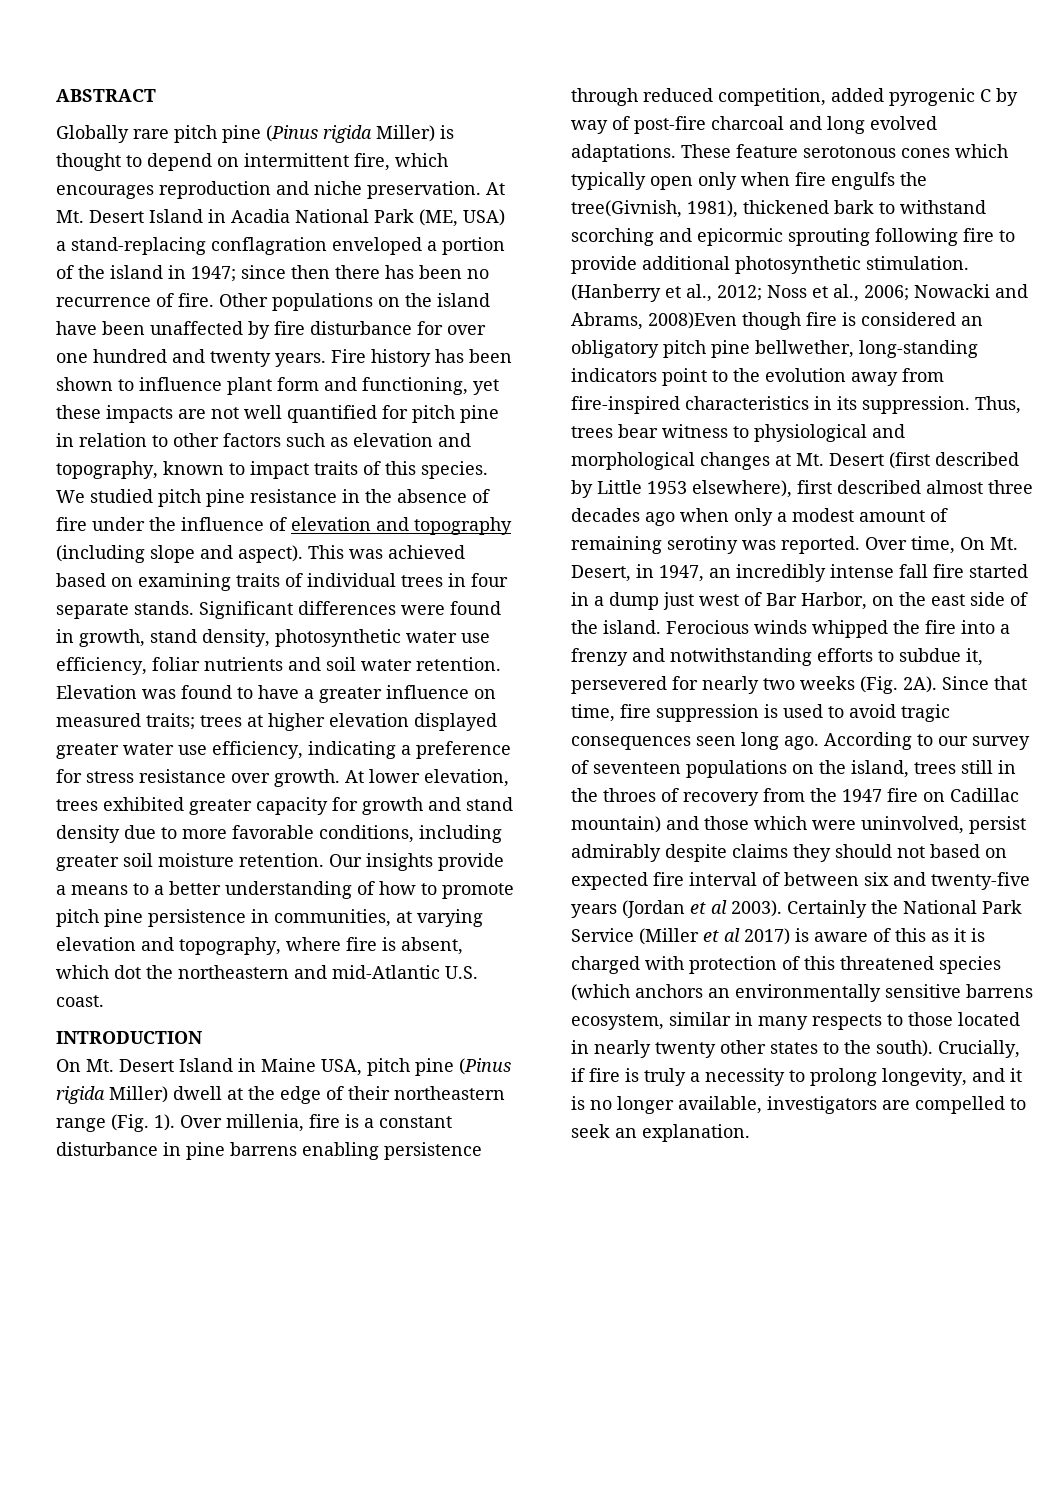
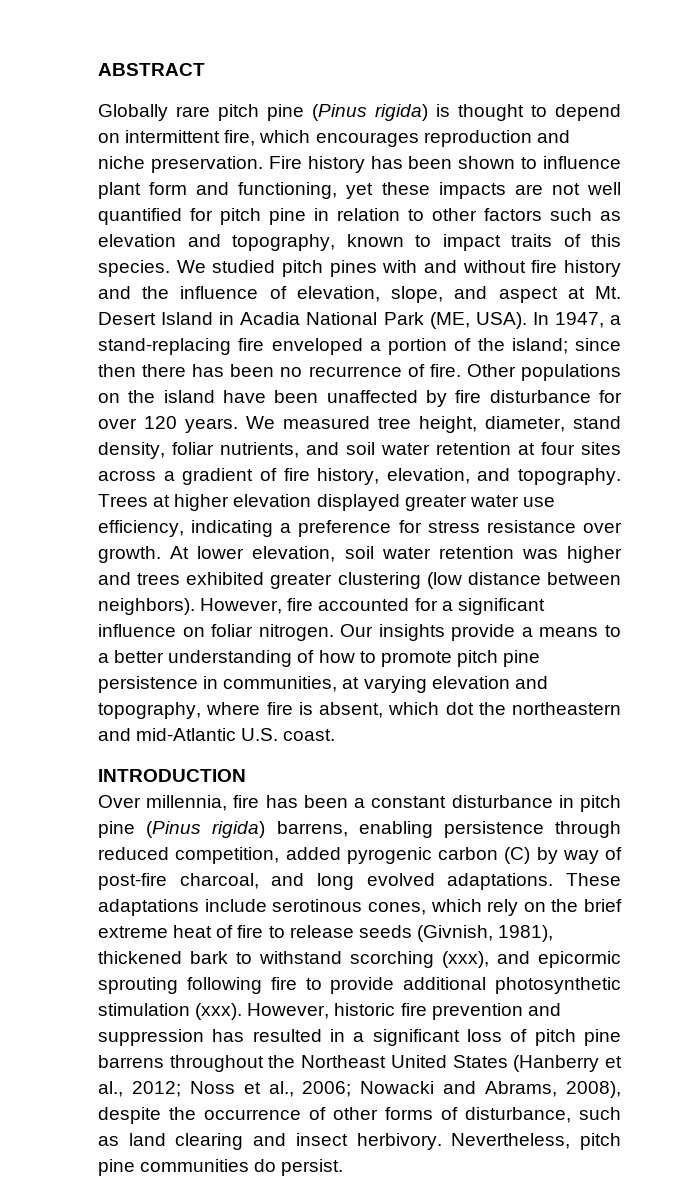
[323,125,435,143] rigida Miller) -> [375,104,428,121] rigida)
[486,182,505,195] [56,209,505,227] [56,237,505,255] [56,265,489,282] [56,293,490,311] [56,321,486,339] [56,349,326,367] At Mt. Desert Island in Acadia National Park (ME, USA) a stand-replacing conflagration enveloped a portion of the island in 1947; since then there has been no recurrence of fire. Other populations on the island have been unaffected by fire disturbance for over one hundred and twenty years. -> (263, 164) none
[206,489,490,507] [56,517,512,535] [56,545,465,563] [56,573,508,591] [56,601,501,619] [56,629,490,647] [56,657,501,675] [56,685,496,703] [56,713,242,730] pine resistance in the absence of fire under the influence of elevation and topography (including slope and aspect). This was achieved based on examining traits of individual trees in four separate stands. Significant differences were found in growth, stand density, photosynthetic water use efficiency, foliar nutrients and soil water retention. Elevation was found to have a greater influence on measured traits; trees -> [329,260,621,277] [98,286,621,303] [98,312,622,329] [98,338,621,355] [98,364,622,381] [98,390,622,407] [98,416,621,433] [98,442,621,459] [98,468,621,485] [98,494,148,507] pines with and without fire history and the influence of elevation, slope, and aspect at Mt. Desert Island in Acadia National Park (ME, USA). In 1947, a stand-replacing fire enveloped a portion of the island; since then there has been no recurrence of fire. Other populations on the island have been unaffected by fire disturbance for over 120 years. We measured tree height, diameter, stand density, foliar nutrients, and soil water retention at four sites across a gradient of fire history, elevation, and topography. Trees
[56,797,513,815] [56,825,502,843] [56,853,324,871] trees exhibited greater capacity for growth and stand density due to more favorable conditions, including greater soil moisture retention. -> [344,546,622,563] [98,572,621,589] [98,598,545,615] [98,624,334,641] soil water retention was higher and trees exhibited greater clustering (low distance between neighbors). However, fire accounted for a significant influence on foliar nitrogen.
[56,1058,511,1076] [56,1086,505,1104] [56,1114,452,1132] [56,1142,297,1160] On Mt. Desert Island in Maine USA, pitch pine (Pinus rigida Miller) dwell at the edge of their northeastern range (Fig. 1). Over millenia, fire is a constant disturbance in pine barrens -> [98,795,621,812] [98,821,348,838] Over millennia, fire has been a constant disturbance in pitch pine (Pinus rigida) barrens,
[980,89,991,102] C -> [438,847,531,864] carbon (C)
[711,116,784,130] charcoal -> [179,873,259,889] charcoal,
[736,144,1008,158] [571,172,927,190] [571,200,682,218] feature serotonous cones which typically open only when fire engulfs the tree(Givnish, -> [98,899,622,916] [98,925,493,942] adaptations include serotinous cones, which rely on the brief extreme heat of fire to release seeds (Givnish,
(654, 237) none -> [442,951,489,968] (xxx),
[866,256,969,270] stimulation. -> [98,1003,561,1020] [98,1029,621,1046] [98,1055,508,1072] stimulation (xxx). However, historic fire prevention and suppression has resulted in a significant loss of pitch pine barrens throughout the Northeast United States
[648,312,983,330] [571,340,978,358] [571,368,944,386] [571,396,1021,414] [571,424,905,442] [571,452,1019,470] [571,480,1033,498] [571,508,948,526] [571,536,1018,554] [571,564,1028,582] [571,592,1028,610] [571,620,1010,638] [571,648,983,666] [571,676,1027,694] [571,704,950,722] [571,732,1030,750] [571,760,1016,778] [571,788,1019,806] [571,816,1026,834] [571,844,1007,862] [571,872,1030,890] [571,900,1022,918] [571,928,985,945] [571,956,1001,974] [571,984,1033,1002] [571,1012,1020,1030] [571,1040,1020,1058] [571,1068,1022,1086] [571,1096,1026,1114] [571,1124,750,1142] 2008)Even though fire is considered an obligatory pitch pine bellwether, long-standing indicators point to the evolution away from fire-inspired characteristics in its suppression. Thus, trees bear witness to physiological and morphological changes at Mt. Desert (first described by Little 1953 elsewhere), first described almost three decades ago when only a modest amount of remaining serotiny was reported. Over time, On Mt. Desert, in 1947, an incredibly intense fall fire started in a dump just west of Bar Harbor, on the east side of the island. Ferocious winds whipped the fire into a frenzy and notwithstanding efforts to subdue it, persevered for nearly two weeks (Fig. 2A). Since that time, fire suppression is used to avoid tragic consequences seen long ago. According to our survey of seventeen populations on the island, trees still in the throes of recovery from the 1947 fire on Cadillac mountain) and those which were uninvolved, persist admirably despite claims they should not based on expected fire interval of between six and twenty-five years (Jordan et al 2003). Certainly the National Park Service (Miller et al 2017) is aware of this as it is charged with protection of this threatened species (which anchors an environmentally sensitive barrens ecosystem, similar in many respects to those located in nearly twenty other states to the south). Crucially, if fire is truly a necessity to prolong longevity, and it is no longer available, investigators are compelled to seek an explanation. -> [566,1081,621,1098] [98,1107,621,1124] [98,1133,621,1150] [98,1159,344,1176] 2008), despite the occurrence of other forms of disturbance, such as land clearing and insect herbivory. Nevertheless, pitch pine communities do persist.

